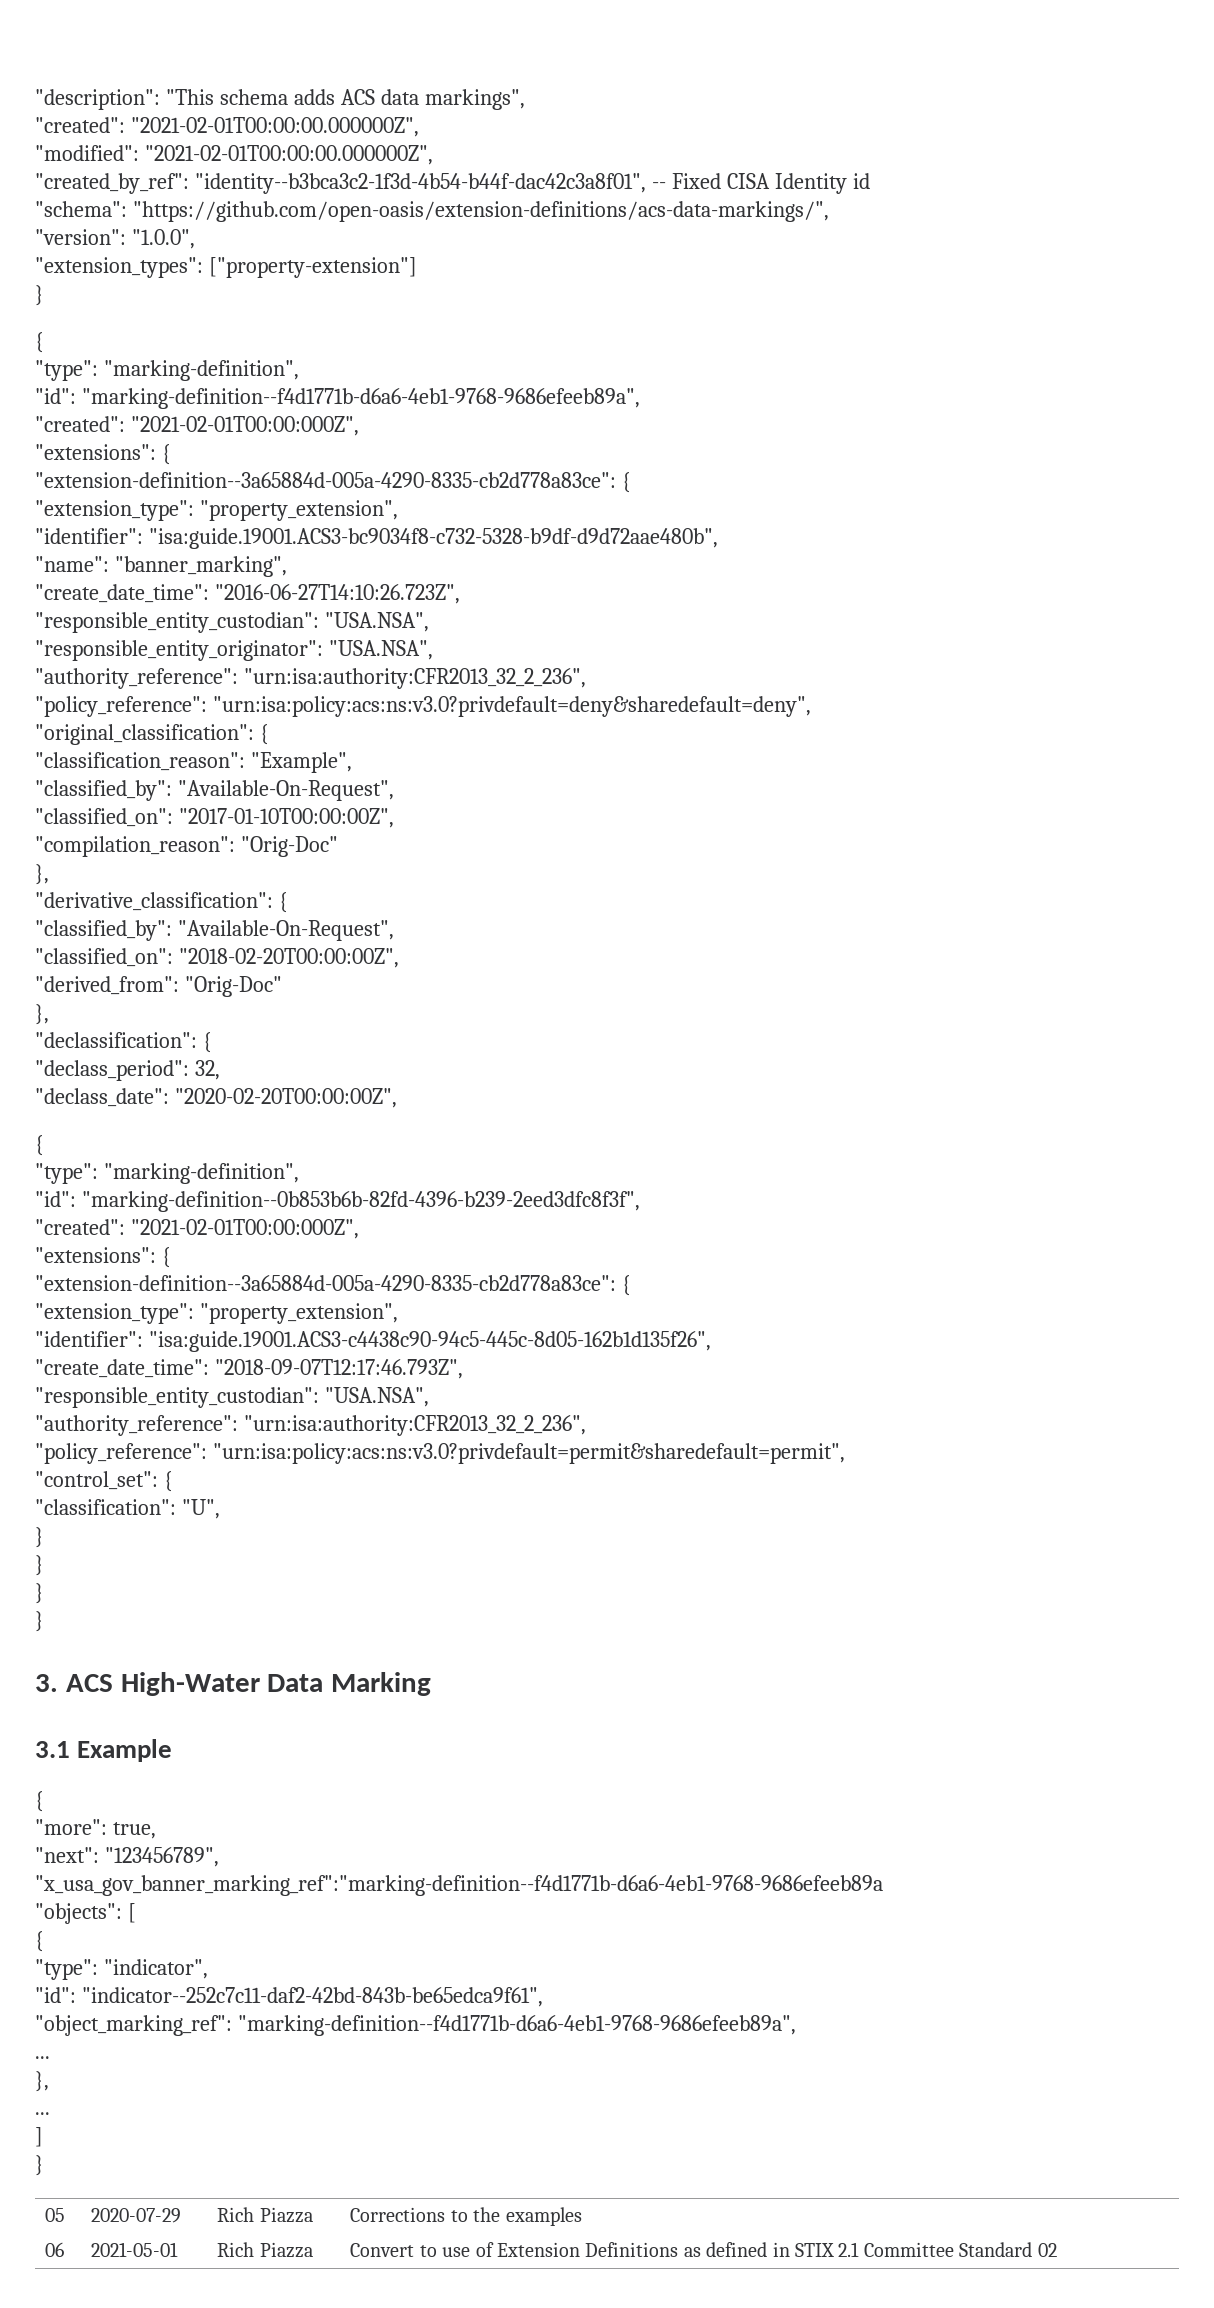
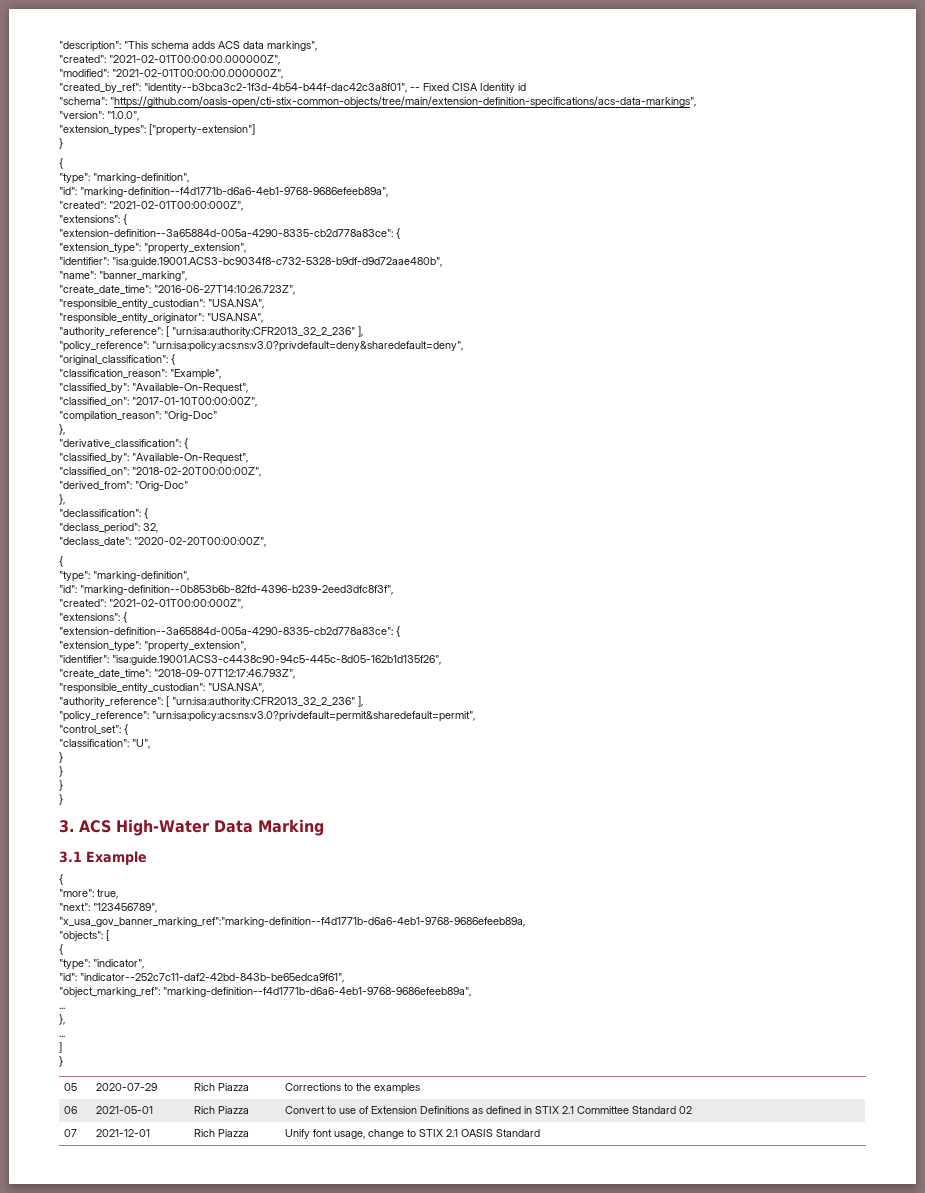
[132,201,829,222] "https://github.com/open-oasis/extension-definitions/acs-data-markings/", -> [110,96,696,108] "https://github.com/oasis-open/cti-stix-common-objects/tree/main/extension-definition-specifications/acs-data-markings",
[243,668,586,689] "urn:isa:authority:CFR2013_32_2_236", -> [166,326,363,337] [ "urn:isa:authority:CFR2013_32_2_236" ],
[243,1415,586,1436] "urn:isa:authority:CFR2013_32_2_236", -> [166,696,363,707] [ "urn:isa:authority:CFR2013_32_2_236" ],
[35,1875,883,1896] "x_usa_gov_banner_marking_ref":"marking-definition--f4d1771b-d6a6-4eb1-9768-9686efeeb89a -> [59,917,525,927] "x_usa_gov_banner_marking_ref":"marking-definition--f4d1771b-d6a6-4eb1-9768-9686efeeb89a,
(1057, 2250) none -> [63,1129,77,1137] [95,1129,150,1137] [193,1129,249,1137] [284,1129,540,1139] // 07 | 2021-12-01 | Rich Piazza | Unify font usage, change to STIX 2.1 OASIS Standard

